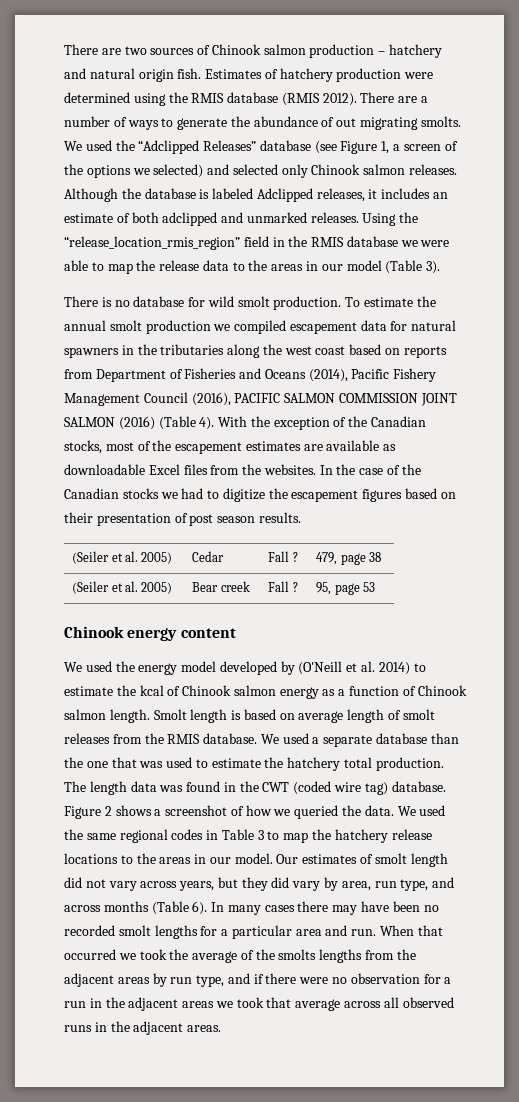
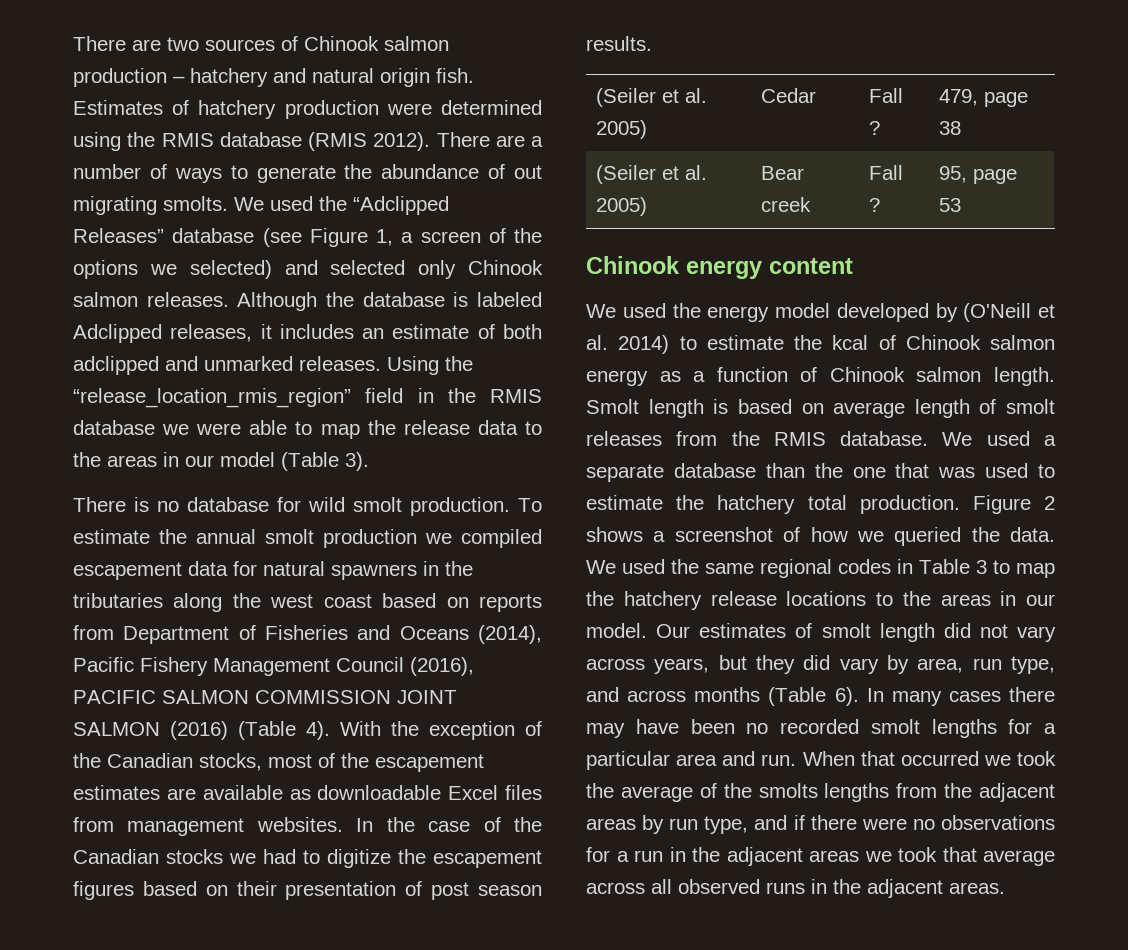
[242,464,262,475] the -> [127,818,245,836] management
[64,781,446,795] The length data was found in the CWT (coded wire tag) database. -> (960, 504) none
[350,973,420,984] observation -> [941,815,1055,830] observations

